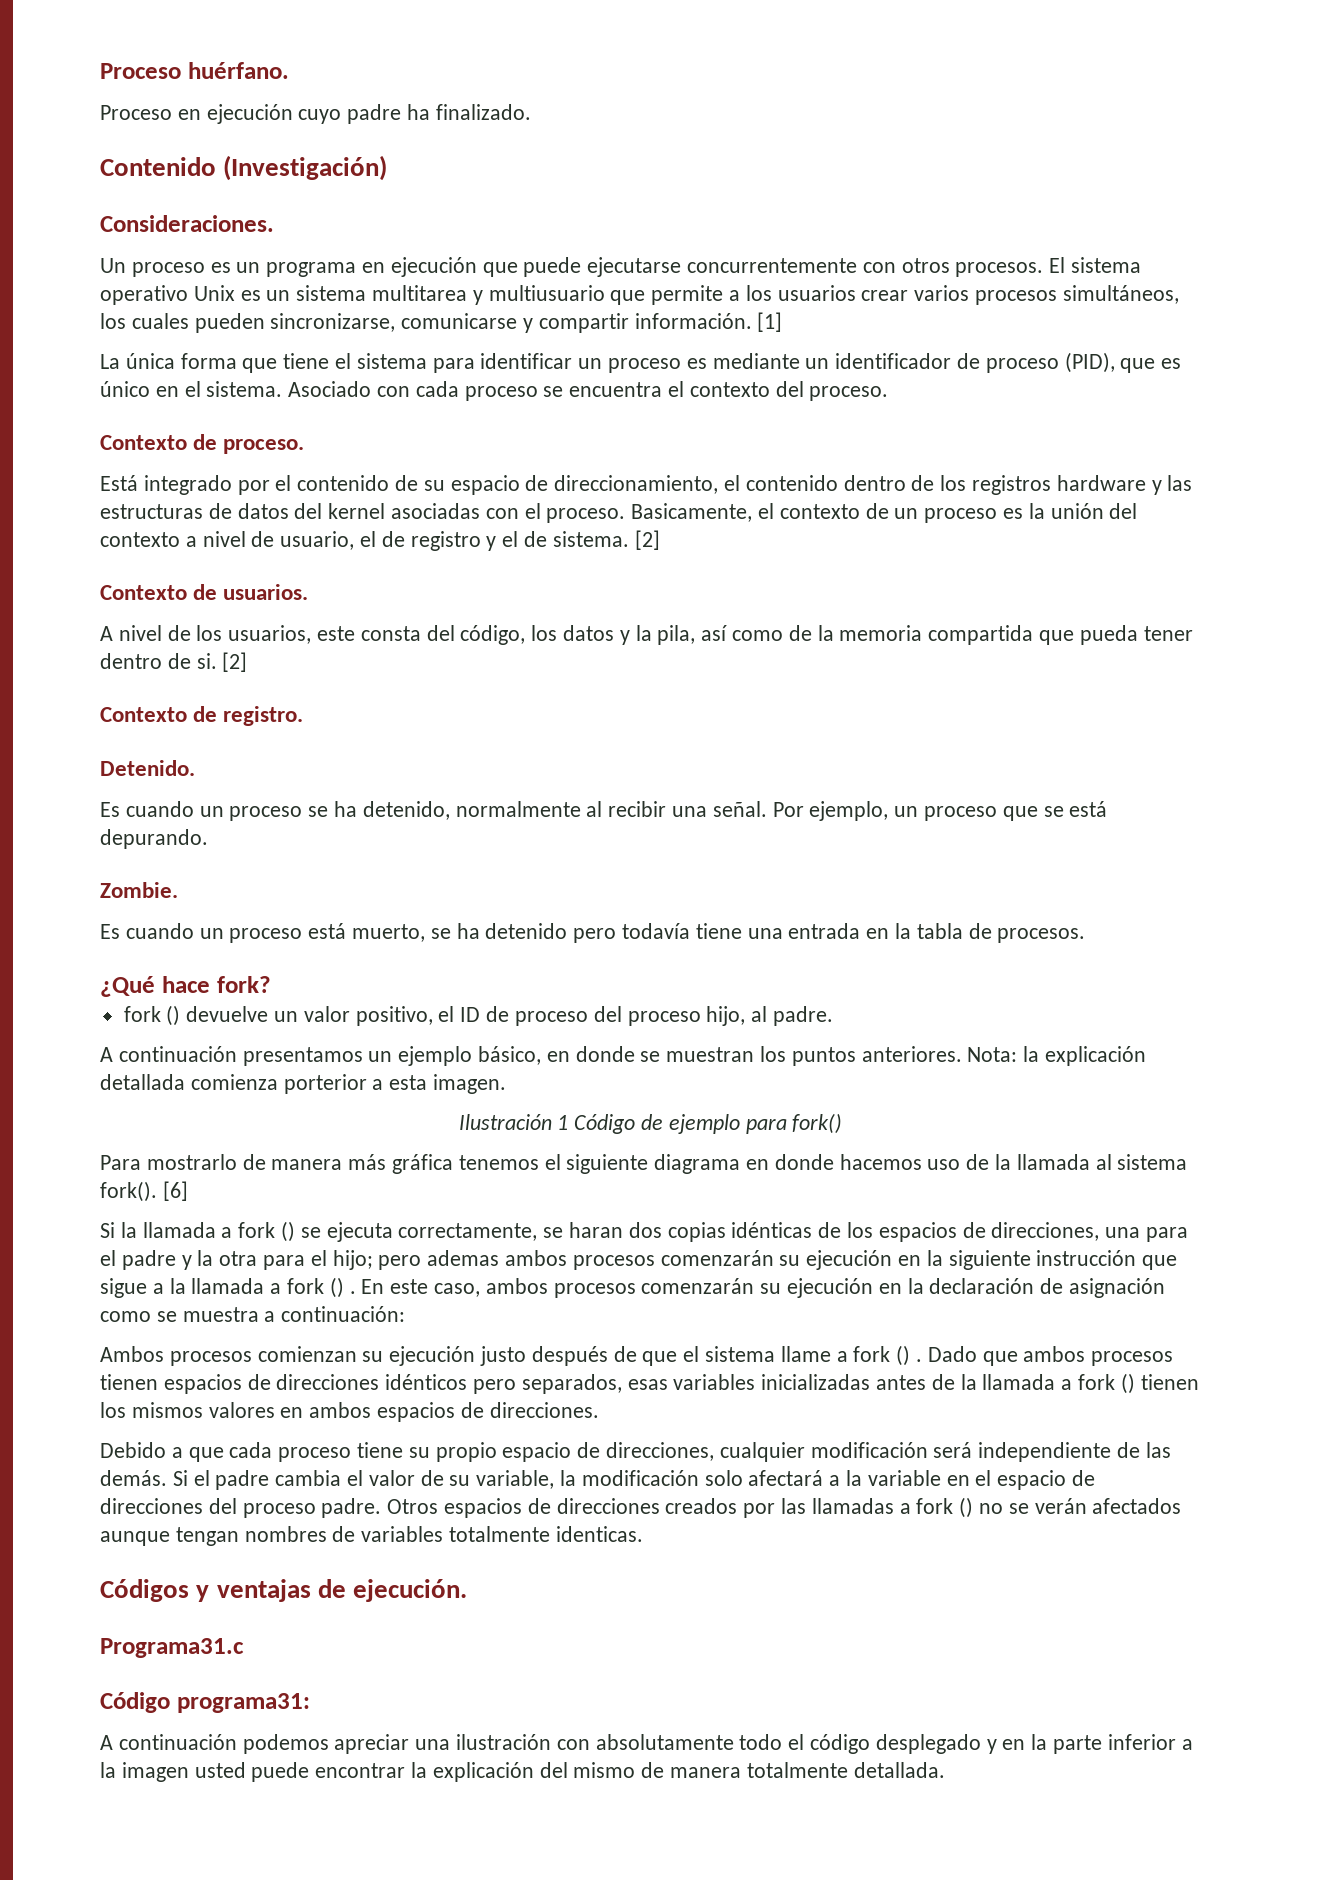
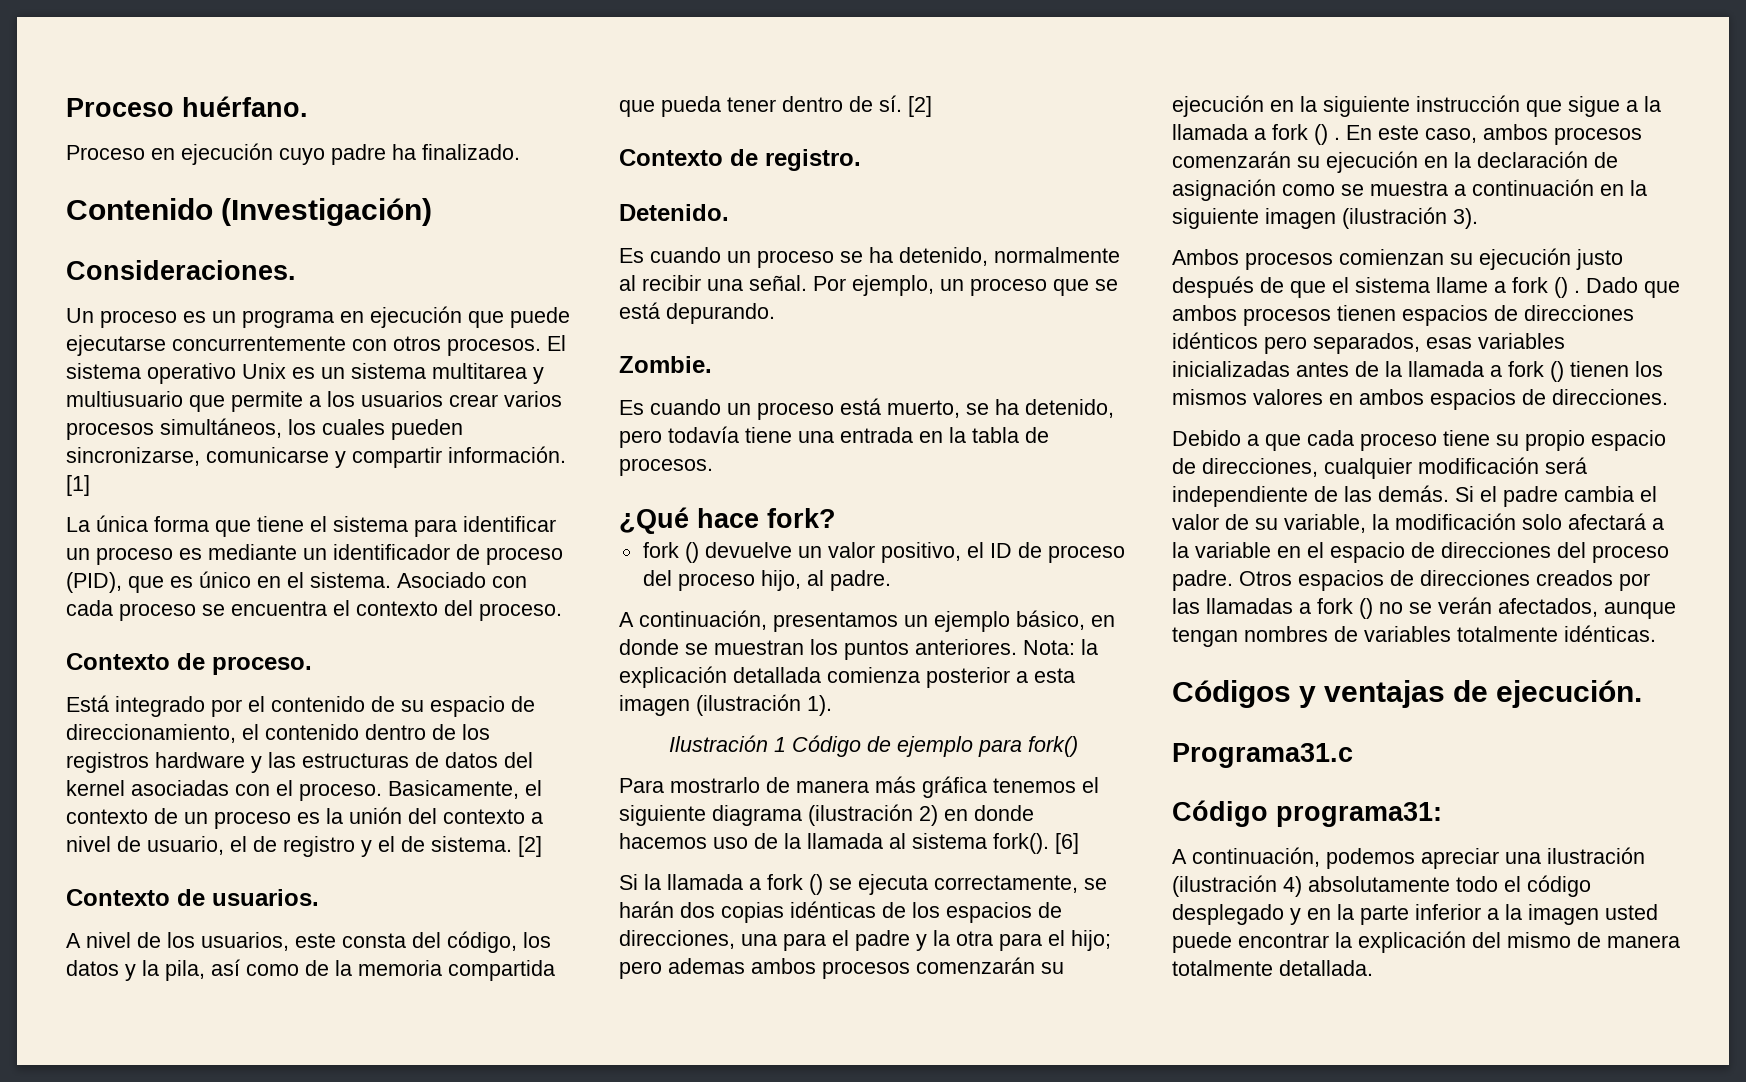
[196,653,217,669] si. -> [879,95,902,112] sí.
[485,923,568,939] detenido -> [1025,399,1114,418] detenido,
[118,1046,237,1062] continuación -> [639,610,767,630] continuación,
[283,1074,367,1094] porterior -> [926,667,1010,688] posterior
[433,1074,507,1094] imagen. -> [619,694,832,716] imagen (ilustración 1).
(741, 1164) none -> [808,804,938,826] (ilustración 2)
[569,1222,624,1238] haran -> [619,901,674,918] harán
[281,1306,406,1322] continuación: -> [1472,179,1647,196] [1172,207,1478,229] continuación en la siguiente imagen (ilustración 3).
[1092,1498,1182,1514] afectados -> [1498,598,1598,617] afectados,
[555,1526,643,1542] identicas. -> [1564,625,1656,642] idénticas.
[118,1734,237,1750] continuación -> [1192,847,1320,867] continuación,
[556,1739,590,1750] con -> [1172,875,1302,897] (ilustración 4)

